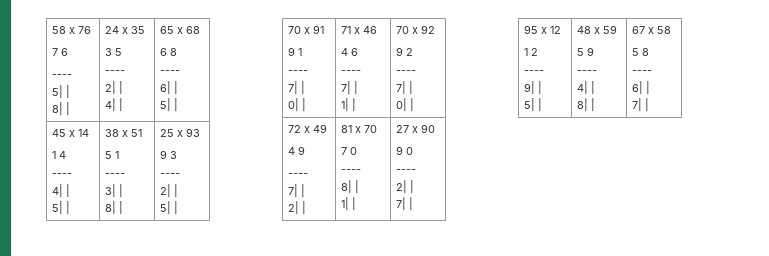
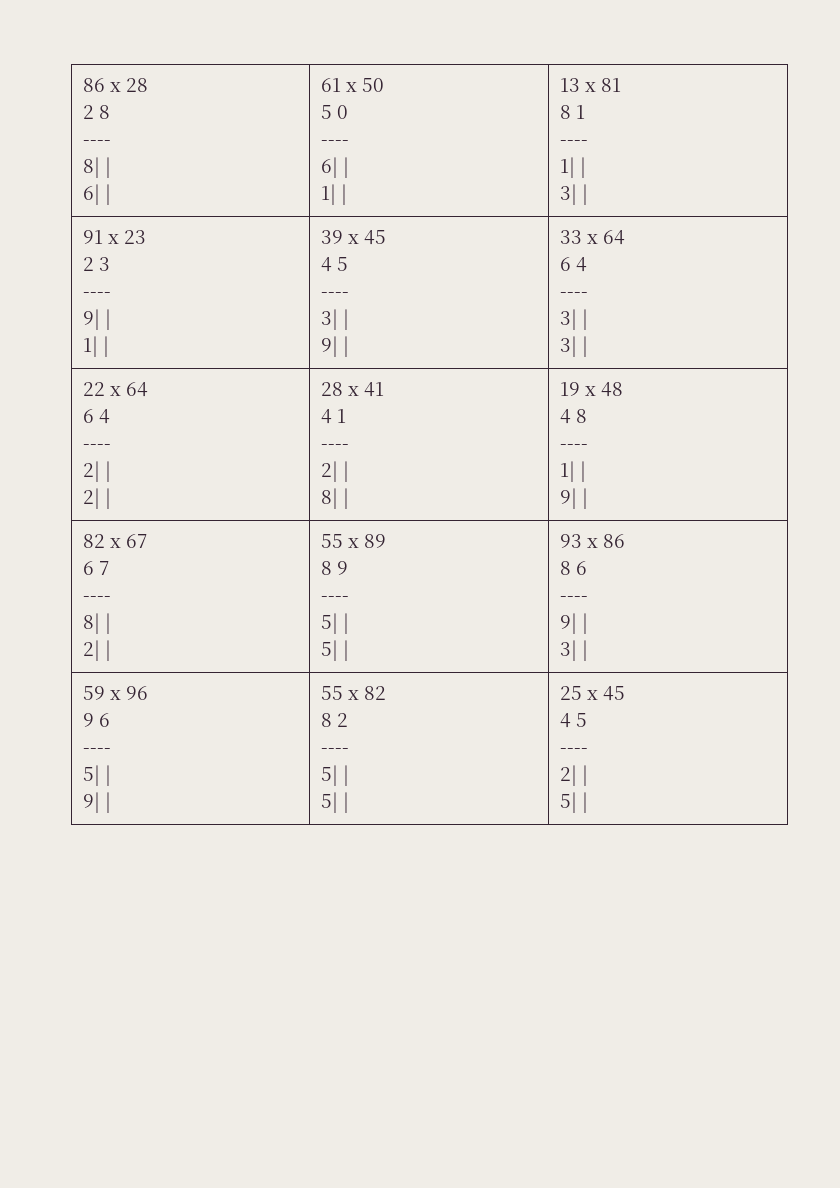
[52,26,92,34] [52,48,59,56] 58 x 76 // 7 -> [83,78,149,92] [83,105,111,119] [83,140,112,146] [83,157,112,178] [83,184,112,205] [321,78,385,92] [321,105,349,119] [321,140,350,146] [321,157,350,178] [321,184,348,205] [560,78,622,92] [560,105,586,119] [560,140,589,146] [560,157,587,178] [560,184,589,205] [83,230,147,244] [83,257,111,271] [83,292,112,298] [83,309,112,330] [83,336,110,357] [321,230,387,245] [321,257,349,272] [321,292,350,298] [321,309,350,330] [321,336,350,357] [560,230,626,245] [560,257,588,272] [560,292,589,298] [560,309,589,330] [560,336,589,357] [83,382,149,397] [83,409,111,424] [83,444,112,450] [83,461,112,482] [83,488,112,509] [321,382,385,397] [321,409,347,424] [321,444,350,450] [321,461,350,482] [321,488,350,509] [560,382,624,397] [560,409,588,424] [560,444,589,450] [560,461,587,482] [560,488,589,509] [83,534,148,548] [83,561,110,575] [83,596,112,602] [83,613,112,634] [83,640,112,661] [321,534,387,548] [321,561,349,575] [321,596,350,602] [321,613,350,634] [321,640,350,661] [560,534,626,548] [560,561,588,575] [560,596,589,602] [560,613,589,634] [560,640,589,661] [83,686,149,700] [83,713,95,727] 86 x 28 // 2 8 // ---- // 8| | // 6| | | 61 x 50 // 5 0 // ---- // 6| | // 1| | | 13 x 81 // 8 1 // ---- // 1| | // 3| | // 91 x 23 // 2 3 // ---- // 9| | // 1| | | 39 x 45 // 4 5 // ---- // 3| | // 9| | | 33 x 64 // 6 4 // ---- // 3| | // 3| | // 22 x 64 // 6 4 // ---- // 2| | // 2| | | 28 x 41 // 4 1 // ---- // 2| | // 8| | | 19 x 48 // 4 8 // ---- // 1| | // 9| | // 82 x 67 // 6 7 // ---- // 8| | // 2| | | 55 x 89 // 8 9 // ---- // 5| | // 5| | | 93 x 86 // 8 6 // ---- // 9| | // 3| | // 59 x 96 // 9
[52,102,71,116] [105,26,146,34] [105,48,123,56] [105,70,126,74] [105,81,124,95] [105,98,124,112] [160,26,201,34] [160,48,178,56] [160,70,181,74] [160,81,179,95] [160,98,179,112] [52,129,90,137] [52,151,67,159] [52,173,73,177] [52,184,71,198] [52,201,71,215] [105,129,143,137] [105,151,120,159] [105,173,126,177] [105,184,124,198] [105,201,117,215] 8| | | 24 x 35 // 3 5 // ---- // 2| | // 4| | | 65 x 68 // 6 8 // ---- // 6| | // 5| | // 45 x 14 // 1 4 // ---- // 4| | // 5| | | 38 x 51 // 5 1 // ---- // 3| | // 8| -> [83,792,112,813] [321,686,387,700] [321,713,349,727] [321,748,350,754] [321,765,350,786] [321,792,339,813] 9| | | 55 x 82 // 8 2 // ---- // 5| | // 5|
[186,128,201,137] [160,150,178,159] 93 // 9 3 -> [603,686,626,701] [560,713,588,728] 45 // 4 5
[288,25,325,34] [288,47,303,56] [288,70,309,74] [288,81,306,95] [288,98,307,112] [341,26,378,34] [341,48,359,56] [341,70,362,74] [341,81,359,95] [341,98,357,112] [396,25,436,34] [396,47,414,56] [396,70,417,74] [396,81,414,95] [396,98,415,112] [288,124,328,133] [288,146,306,155] [288,173,309,177] [288,184,306,198] [288,201,307,215] [341,125,378,133] [341,147,358,155] [341,169,362,173] [341,180,360,194] [341,197,357,211] [396,124,436,133] [396,146,414,155] [396,169,417,173] [396,180,415,194] [396,197,414,211] [524,25,562,34] [524,48,539,56] [524,70,545,74] [524,81,543,95] [524,98,543,112] [577,25,618,34] [577,47,595,56] [577,70,598,74] [577,81,596,95] [577,98,596,112] [632,26,672,34] [632,48,650,56] [632,70,653,74] [632,81,651,95] [632,98,650,112] // 70 x 91 // 9 1 // ---- // 7| | // 0| | | 71 x 46 // 4 6 // ---- // 7| | // 1| | | 70 x 92 // 9 2 // ---- // 7| | // 0| | // 72 x 49 // 4 9 // ---- // 7| | // 2| | | 81 x 70 // 7 0 // ---- // 8| | // 1| | | 27 x 90 // 9 0 // ---- // 2| | // 7| | // 95 x 12 // 1 2 // ---- // 9| | // 5| | | 48 x 59 // 5 9 // ---- // 4| | // 8| | | 67 x 58 // 5 8 // ---- // 6| | // 7| | -> (589, 802) none

